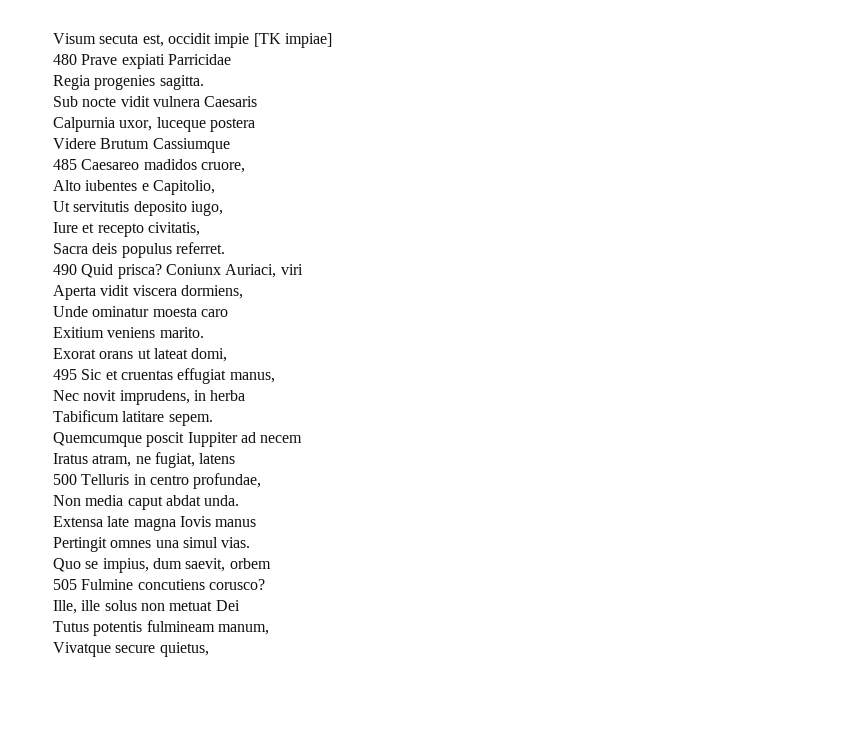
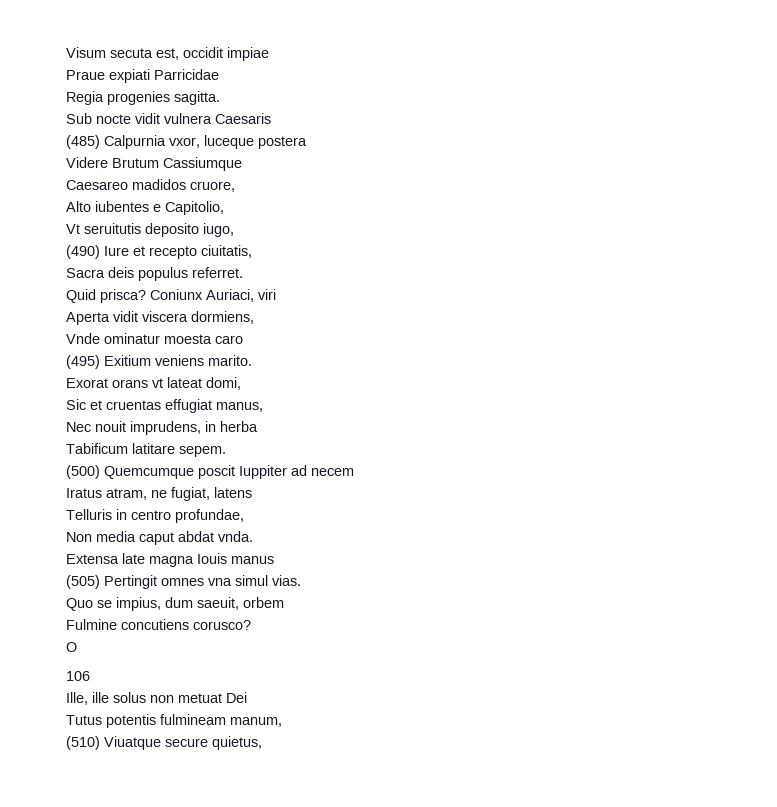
[214,33,332,48] [53,54,118,65] impie [TK impiae] // 480 Prave -> [227,47,269,61] [66,70,105,80] impiae // Praue
[53,117,153,132] Calpurnia uxor, -> [66,135,200,149] (485) Calpurnia vxor,
[53,159,77,170] 485 -> (242, 164) none
[53,201,130,212] Ut servitutis -> [66,223,141,234] Vt seruitutis
(223, 208) none -> [66,245,100,259] (490)
[147,222,200,236] civitatis, -> [201,245,252,258] ciuitatis,
[53,264,77,275] 490 -> (243, 272) none
[53,306,88,317] Unde -> [66,333,100,344] Vnde
(228, 313) none -> [66,355,100,369] (495)
[137,349,151,359] ut -> [152,378,163,388] vt
[53,369,77,380] 495 -> (241, 383) none
[83,390,117,401] novit -> [95,421,126,432] nouit
(213, 420) none -> [66,465,100,479] (500)
[53,474,77,485] 500 -> (252, 492) none
[204,495,240,506] unda. -> [218,531,253,542] vnda.
[179,516,211,527] Iovis -> [197,553,227,564] Iouis
(257, 523) none -> [66,575,100,589] (505)
[155,540,179,548] una -> [208,578,232,586] vna
[185,558,226,572] saevit, -> [197,597,239,610] saeuit,
[53,579,77,590] 505 -> (284, 602) none
(265, 584) none -> [66,642,77,652] [66,671,90,681] // O // 106
[53,642,111,657] Vivatque -> [66,736,161,750] (510) Viuatque

